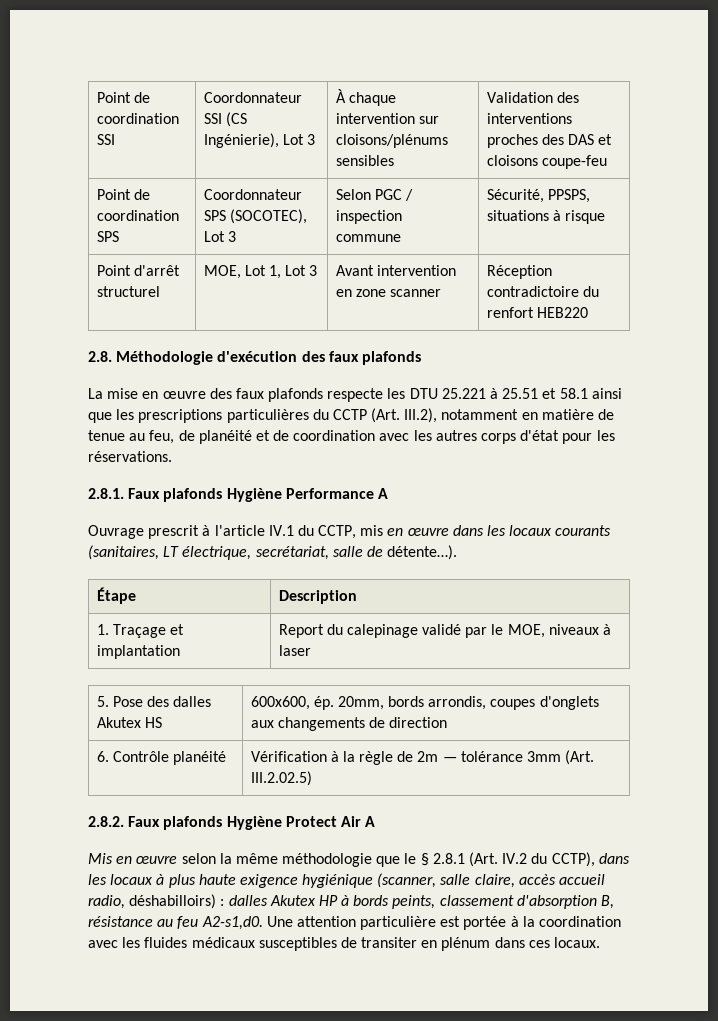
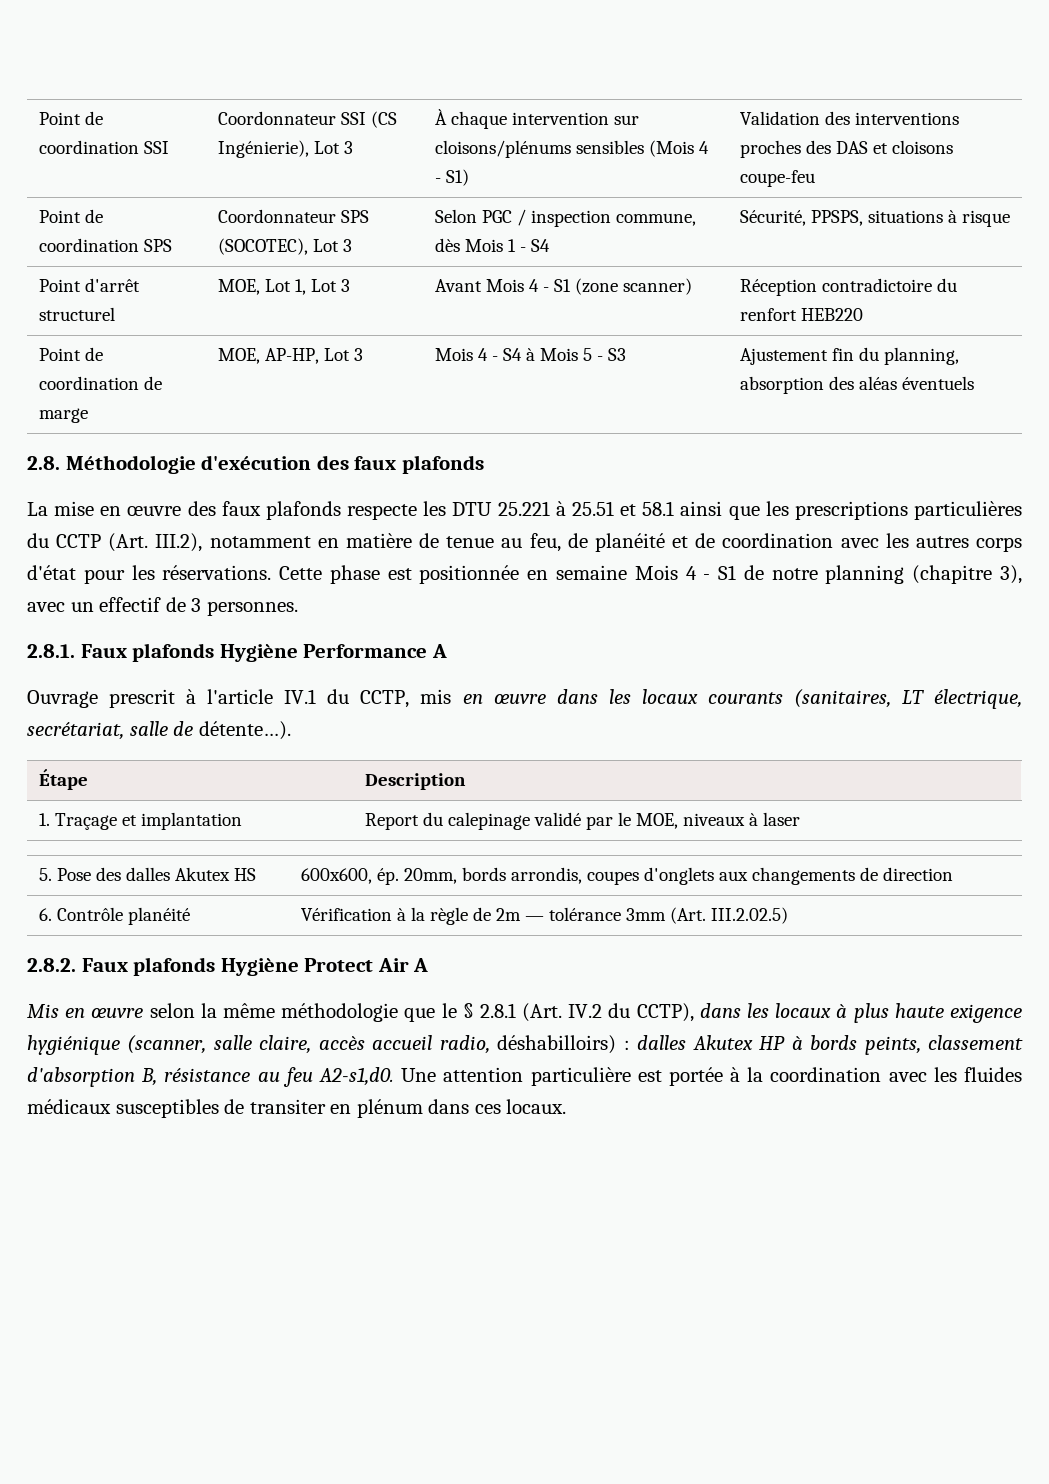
(394, 160) none -> [648,140,709,157] [434,169,469,186] (Mois 4 - S1)
[335,234,401,242] commune -> [615,213,696,226] [434,238,550,252] commune, dès Mois 1 - S4
[376,265,456,276] [335,289,441,297] intervention en zone scanner -> [485,278,692,295] Mois 4 - S1 (zone scanner)
(588, 312) none -> [38,347,103,361] [38,376,162,390] [38,408,88,423] [217,348,363,364] [434,348,626,361] [739,347,959,365] [739,376,974,394] // Point de coordination de marge | MOE, AP-HP, Lot 3 | Mois 4 - S4 à Mois 5 - S3 | Ajustement fin du planning, absorption des aléas éventuels
(172, 456) none -> [279,565,1023,584] [27,597,298,616] Cette phase est positionnée en semaine Mois 4 - S1 de notre planning (chapitre 3), avec un effectif de 3 personnes.

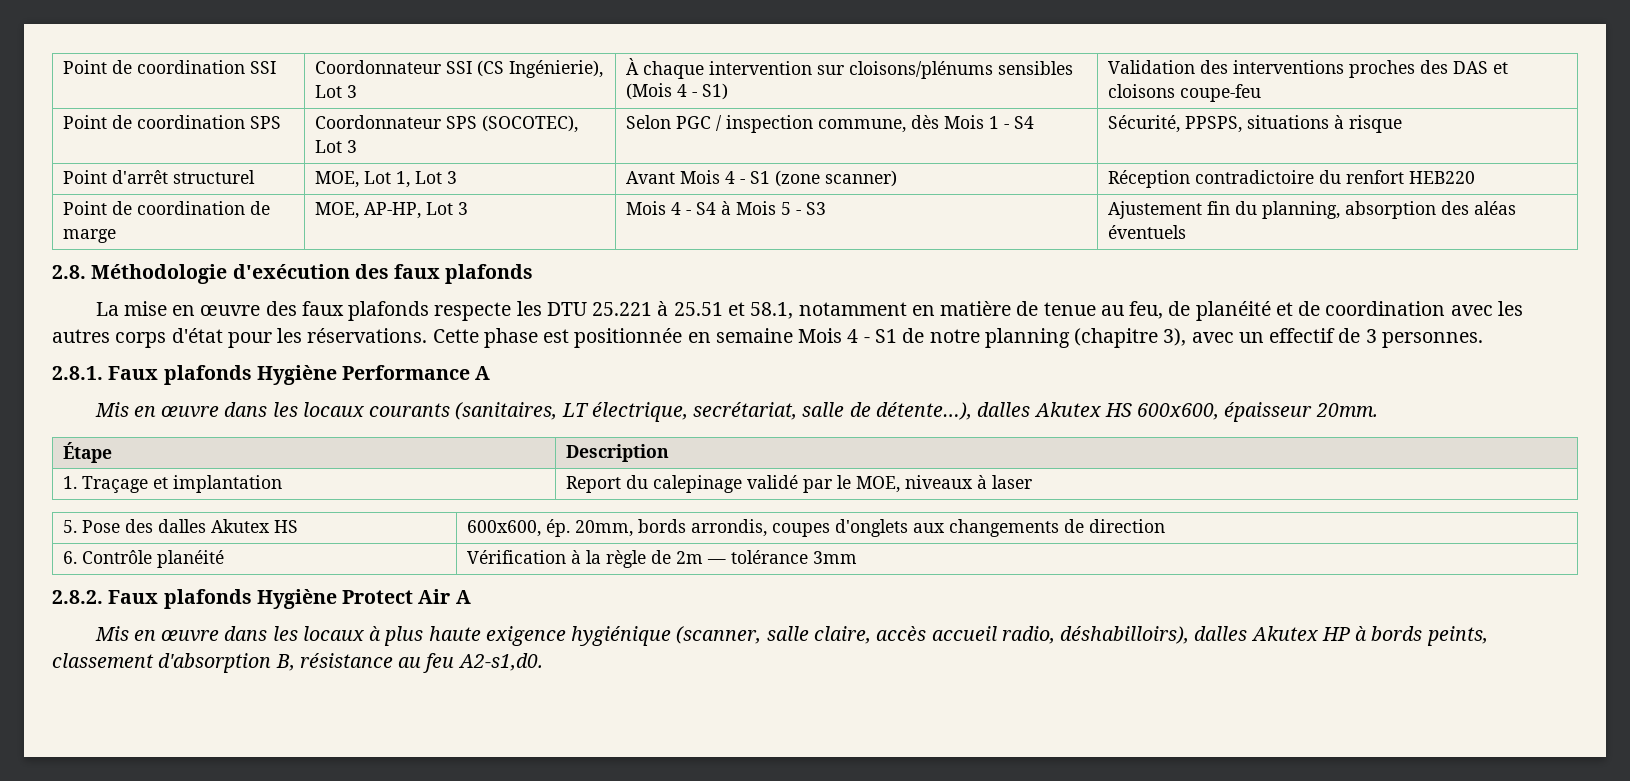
[642,501,1022,520] [27,533,203,552] 58.1 ainsi que les prescriptions particulières du CCTP (Art. III.2), -> [750,302,794,319] 58.1,
[27,689,452,708] Ouvrage prescrit à l'article IV.1 du CCTP, mis -> [94,402,129,417] Mis
[198,721,291,740] détente…). -> [875,402,1378,422] détente…), dalles Akutex HS 600x600, épaisseur 20mm.
[669,907,788,924] (Art. III.2.02.5) -> (858, 557) none
[149,1003,694,1022] selon la même méthodologie que le § 2.8.1 (Art. IV.2 du CCTP), -> (220, 635) none
[497,1035,630,1054] déshabilloirs) : -> [1060,626,1190,644] déshabilloirs),
[401,1067,1022,1086] [27,1099,567,1118] Une attention particulière est portée à la coordination avec les fluides médicaux susceptibles de transiter en plénum dans ces locaux. -> (543, 662) none

